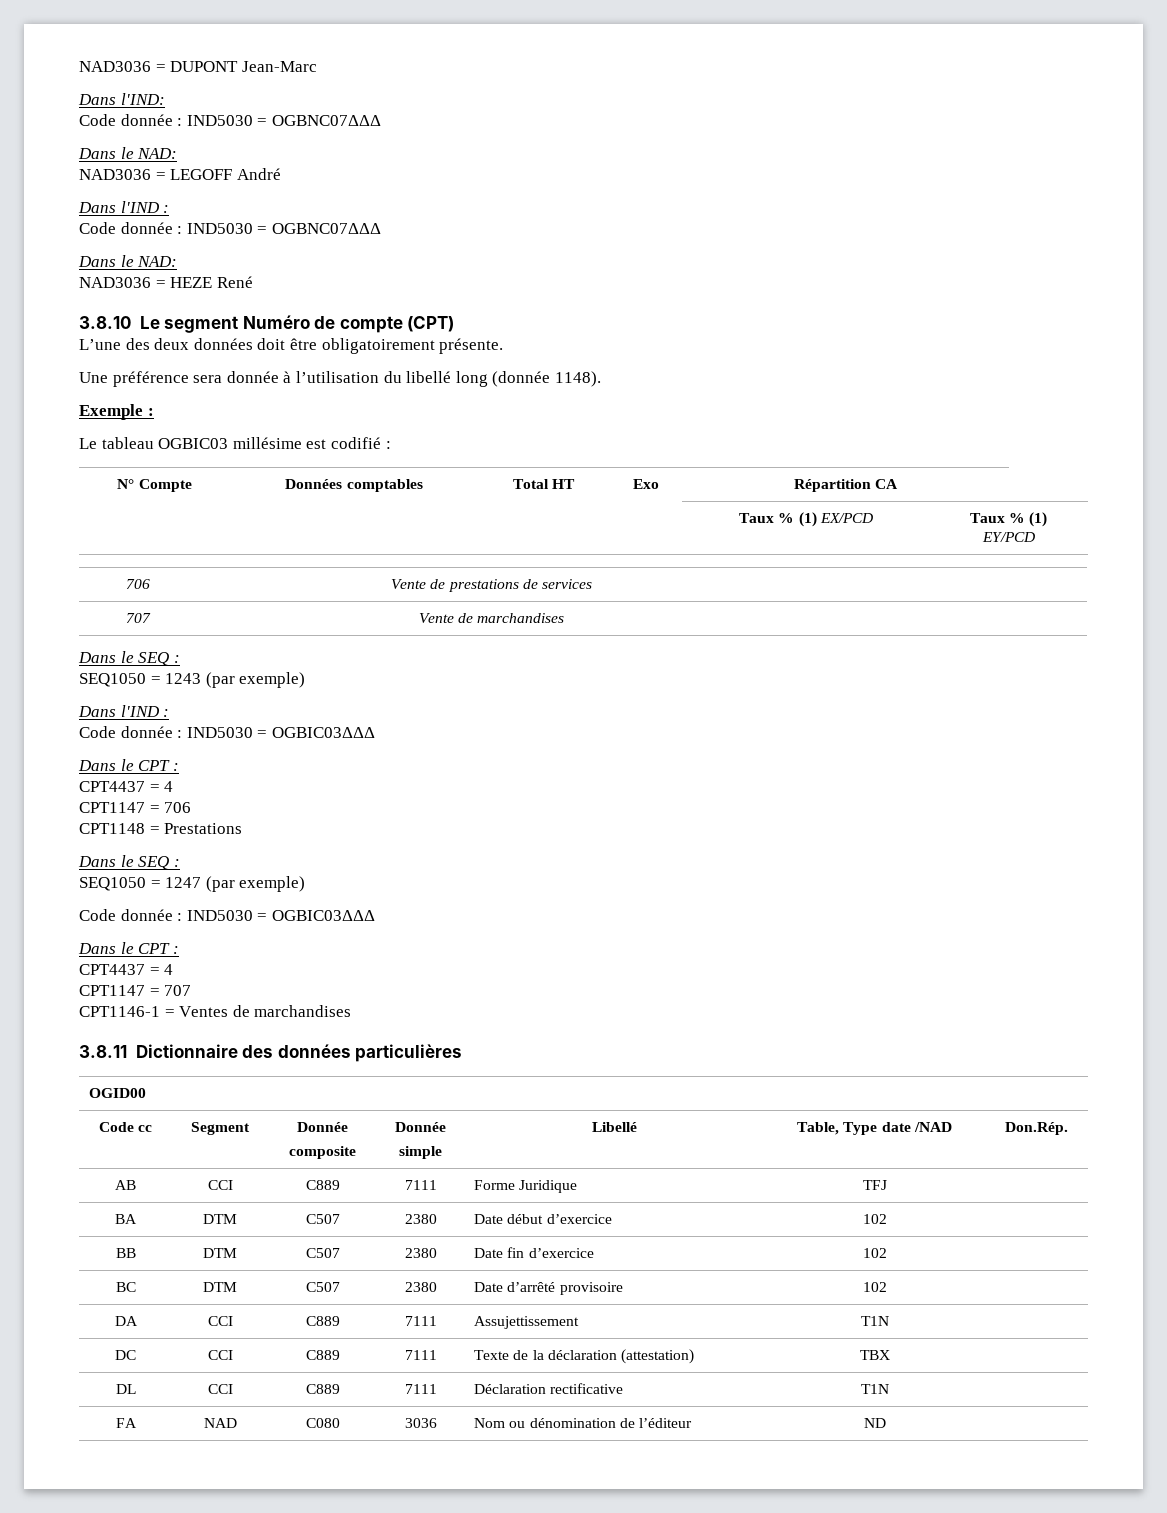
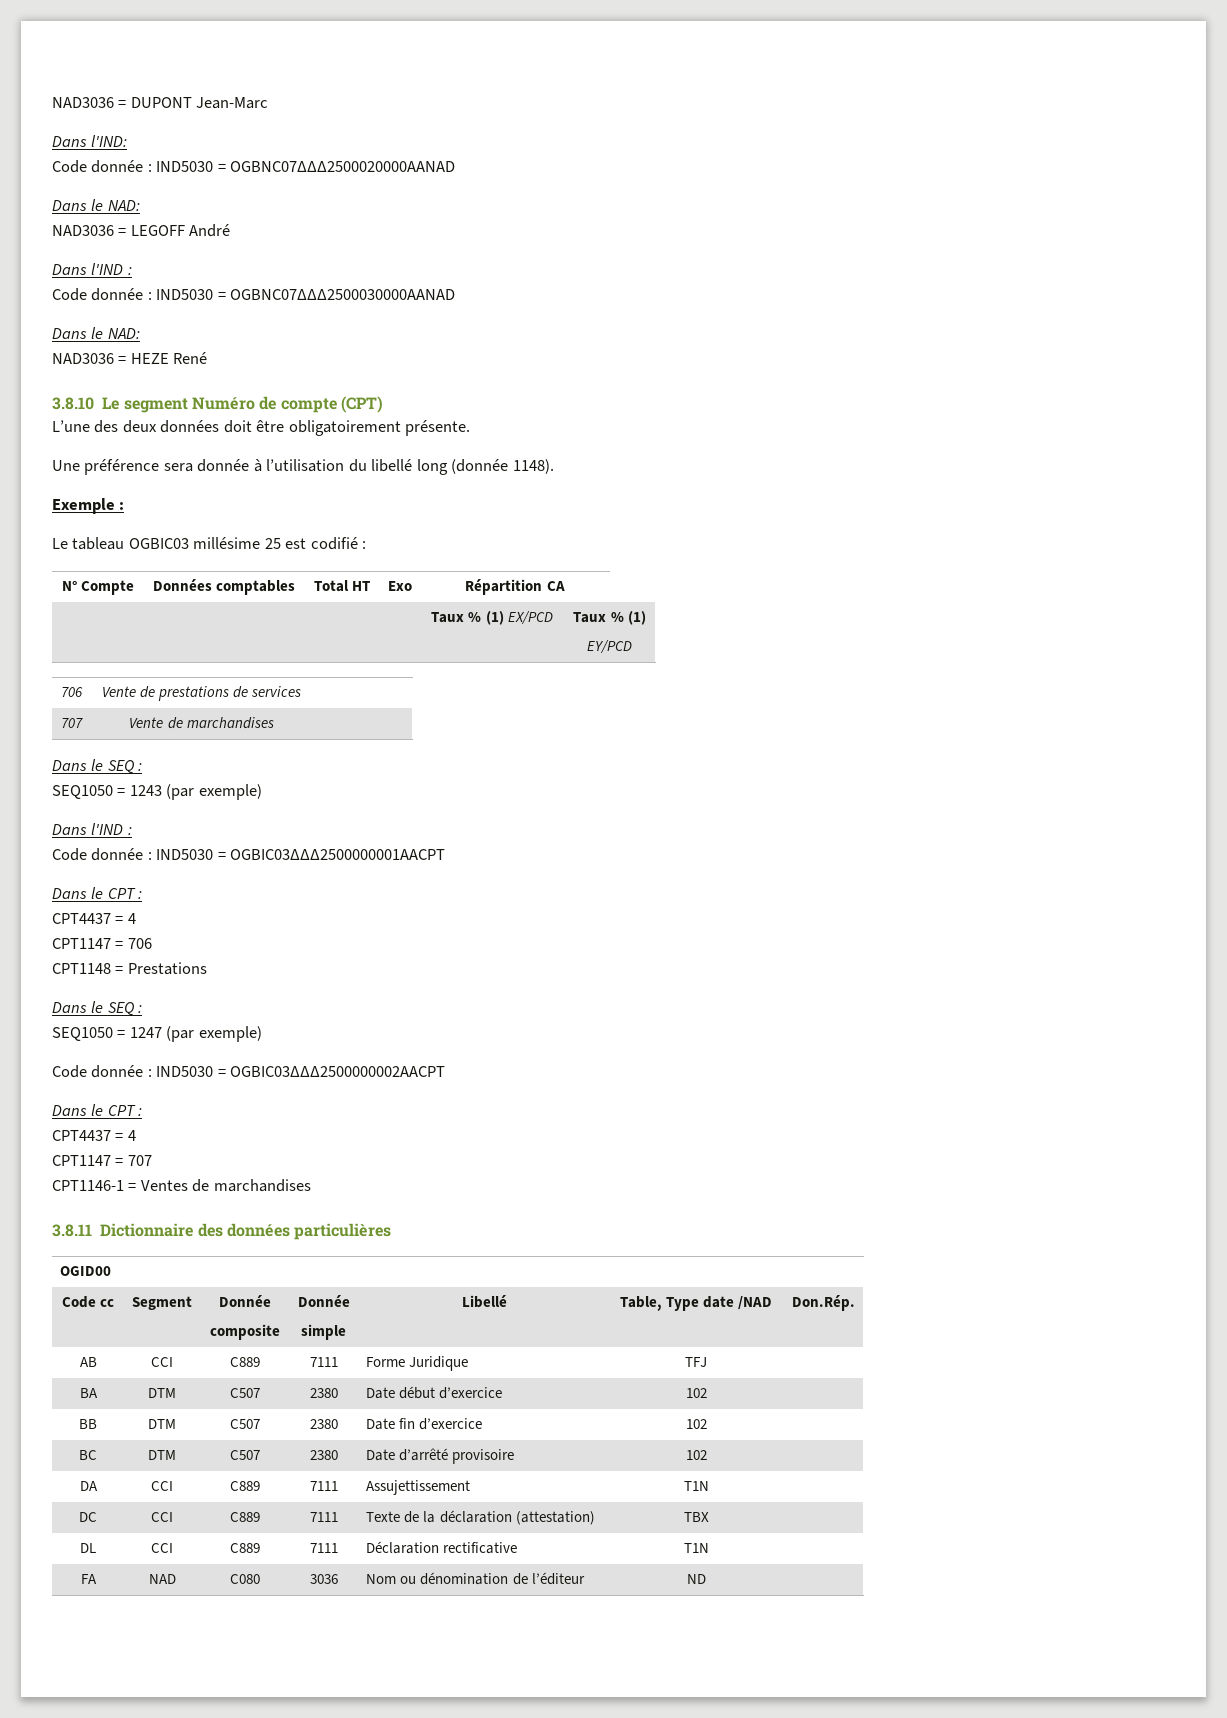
[271,115,381,126] OGBNC07ΔΔΔ -> [230,161,456,172] OGBNC07ΔΔΔ2500020000AANAD
[271,223,381,234] OGBNC07ΔΔΔ -> [230,289,456,300] OGBNC07ΔΔΔ2500030000AANAD
(302, 443) none -> [264,538,281,549] 25
[271,727,375,738] OGBIC03ΔΔΔ -> [230,849,446,860] OGBIC03ΔΔΔ2500000001AACPT
[271,910,375,921] OGBIC03ΔΔΔ -> [230,1066,446,1077] OGBIC03ΔΔΔ2500000002AACPT

